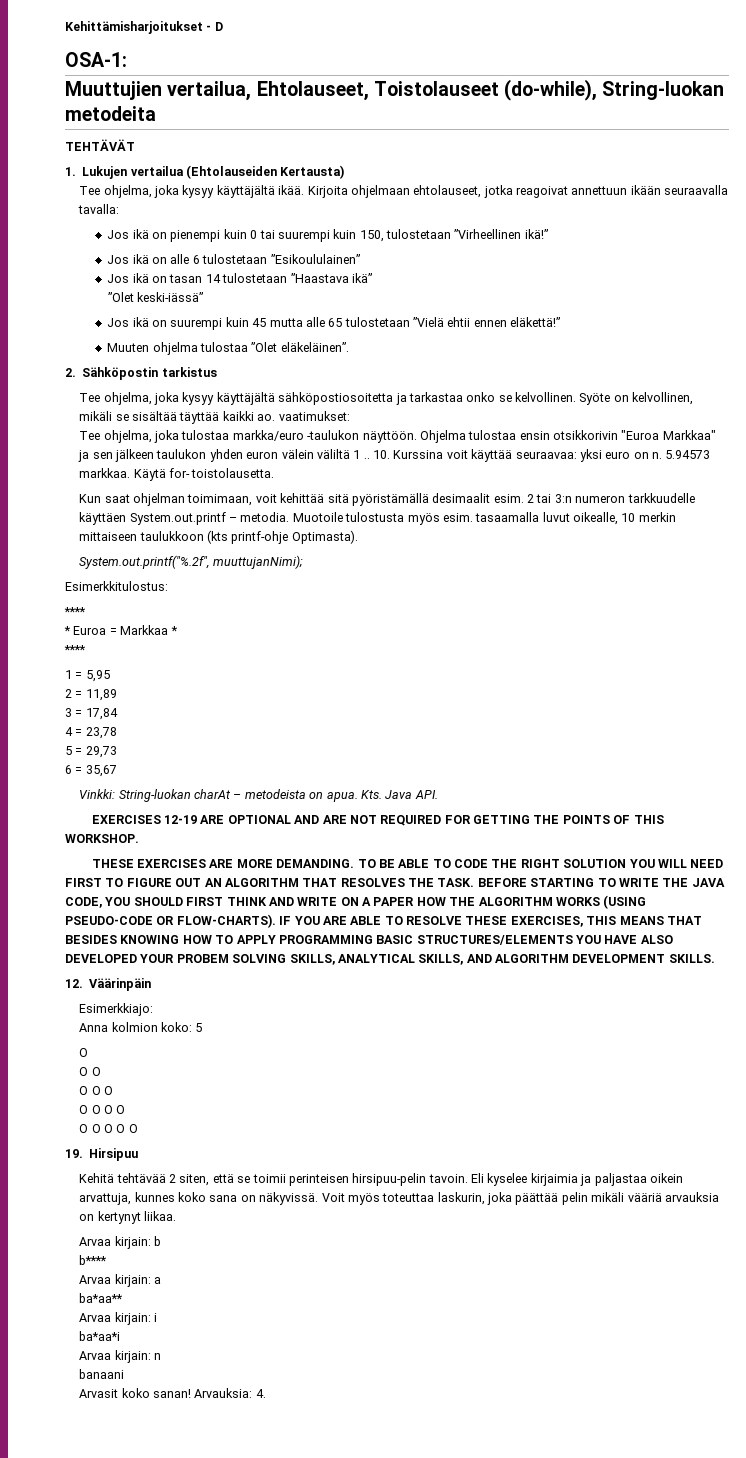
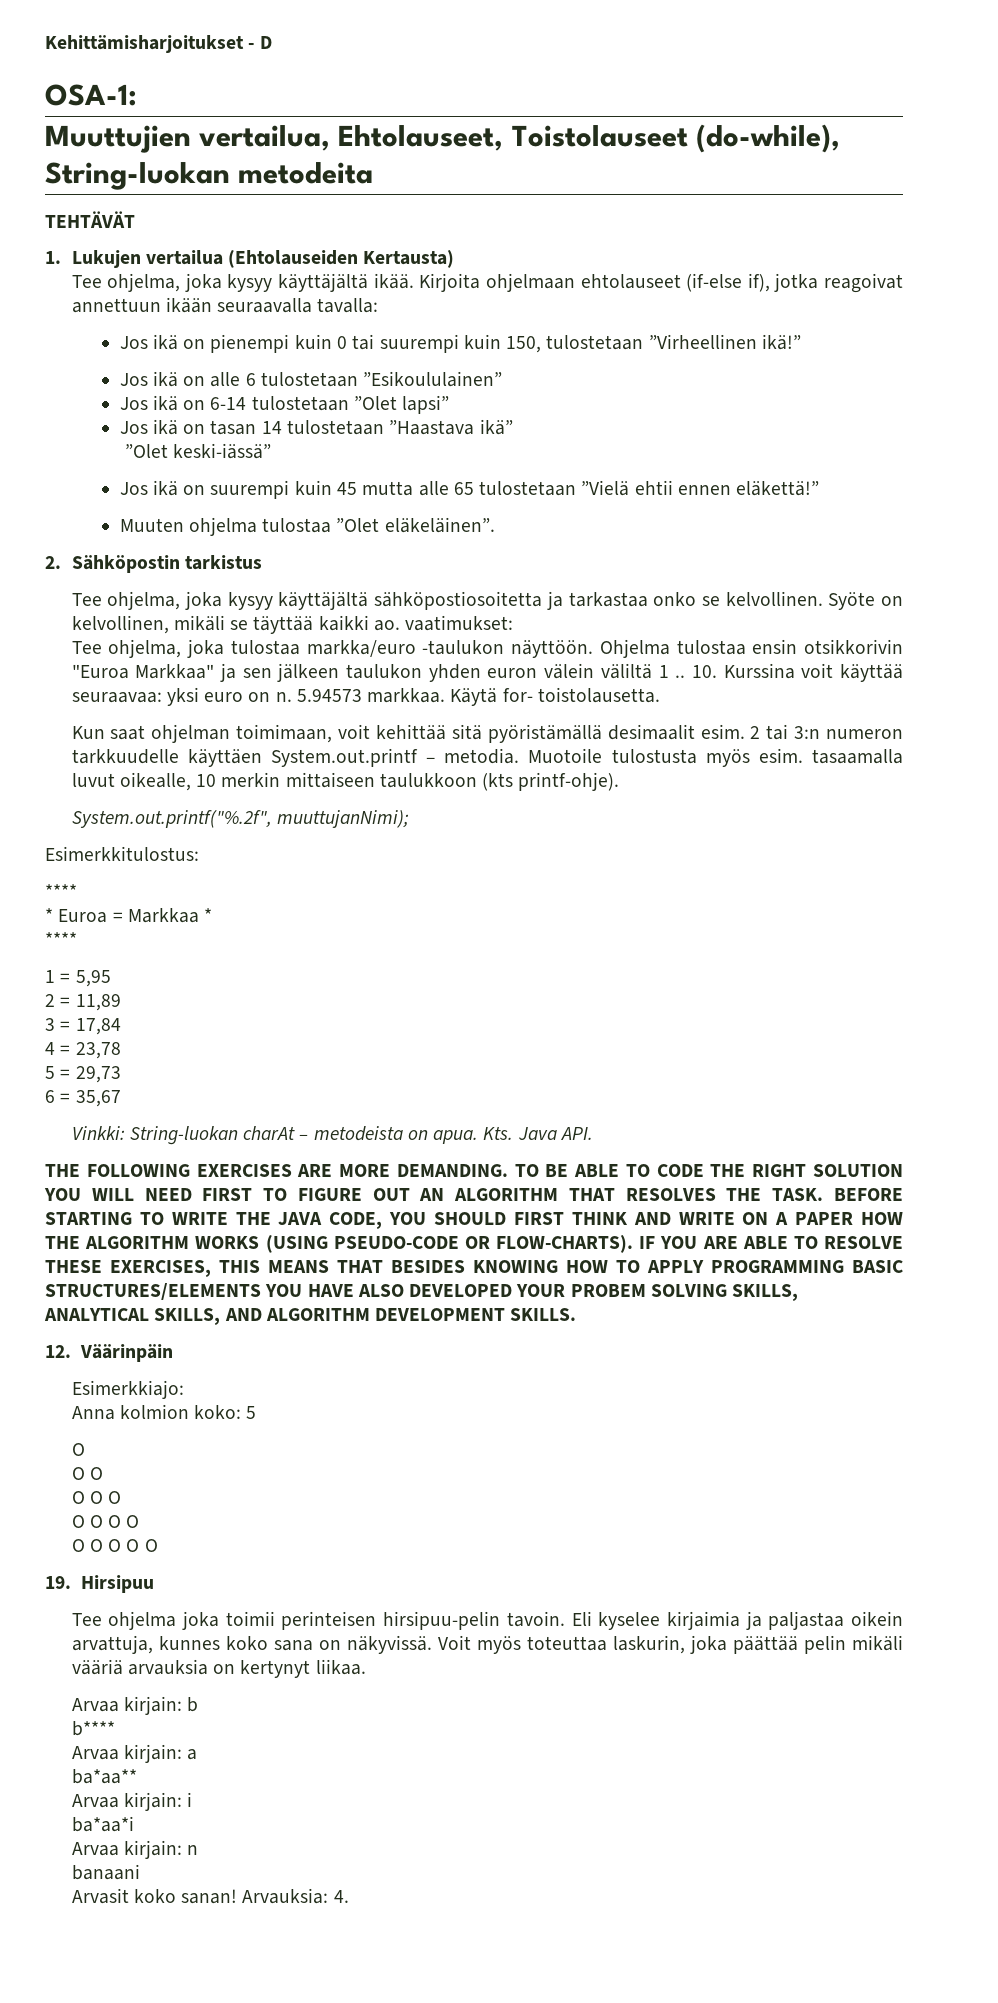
[413,185,482,198] ehtolauseet, -> [580,273,770,292] ehtolauseet (if-else if),
(360, 259) none -> [119,395,450,414] // Jos ikä on 6-14 tulostetaan ”Olet lapsi”
[132,411,178,421] sisältää -> (249, 625) none
[231,530,358,544] printf-ohje Optimasta). -> [518,772,620,791] printf-ohje).
[91,815,664,826] [65,834,139,843] [91,859,134,868] EXERCISES 12-19 ARE OPTIONAL AND ARE NOT REQUIRED FOR GETTING THE POINTS OF THIS WORKSHOP. // THESE -> [45,1164,190,1177] THE FOLLOWING
[79,1173,251,1186] Kehitä tehtävää 2 siten, että se -> [71,1611,220,1630] Tee ohjelma joka

